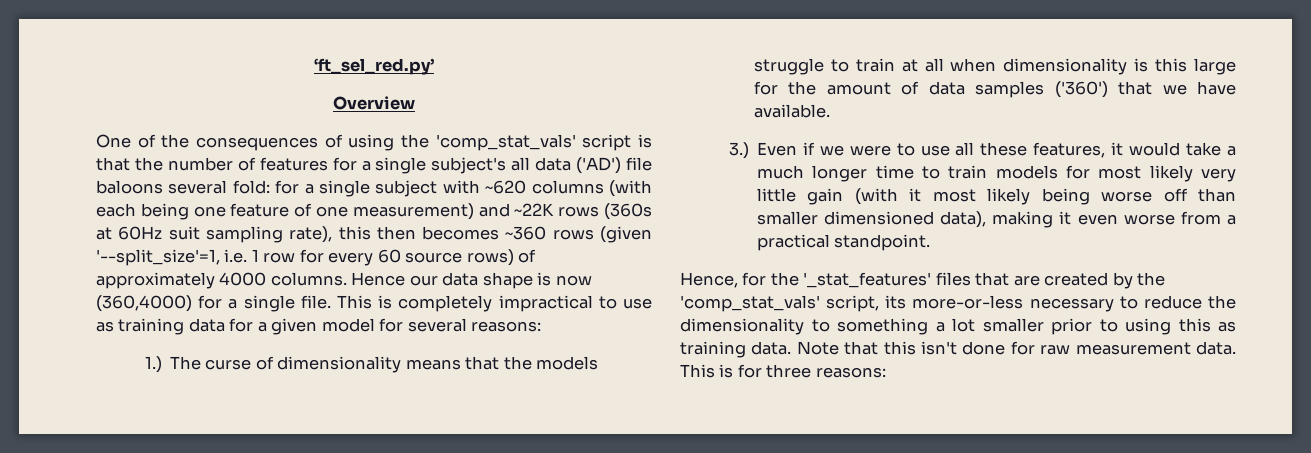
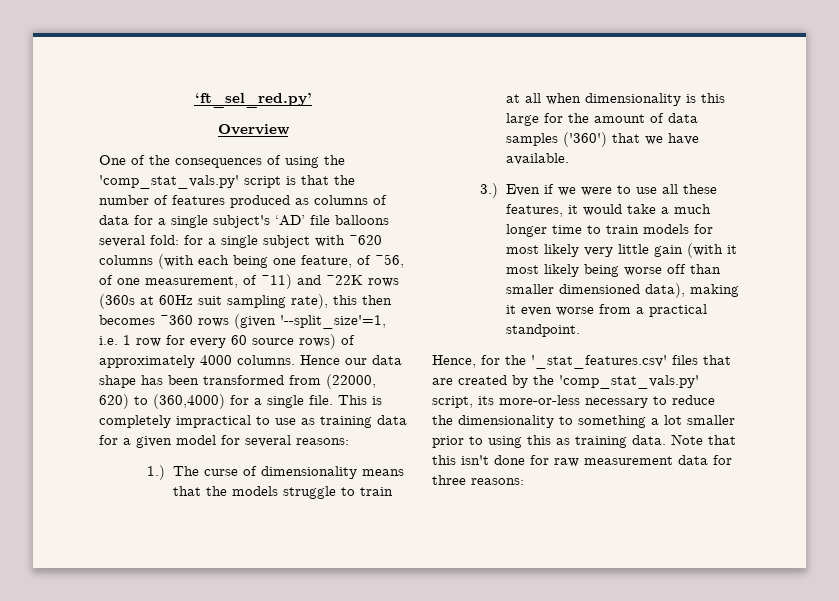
[435,134,576,151] 'comp_stat_vals' -> [99,175,239,189] 'comp_stat_vals.py'
[332,157,652,174] [96,180,163,194] for a single subject's all data ('AD') file baloons -> [230,195,387,208] [99,215,389,228] produced as columns of data for a single subject's ‘AD’ file balloons
[230,203,474,220] feature of one measurement) -> [301,254,404,268] [99,274,292,289] feature, of ~56, of one measurement, of ~11)
[537,272,592,286] is now -> [141,374,376,389] [99,394,148,409] has been transformed from (22000, 620) to
[803,272,932,288] '_stat_features' -> [531,355,667,369] '_stat_features.csv'
[680,295,820,312] 'comp_stat_vals' -> [559,375,699,389] 'comp_stat_vals.py'
[1196,341,1236,355] [680,364,734,378] data. This is -> [678,455,708,465] data

